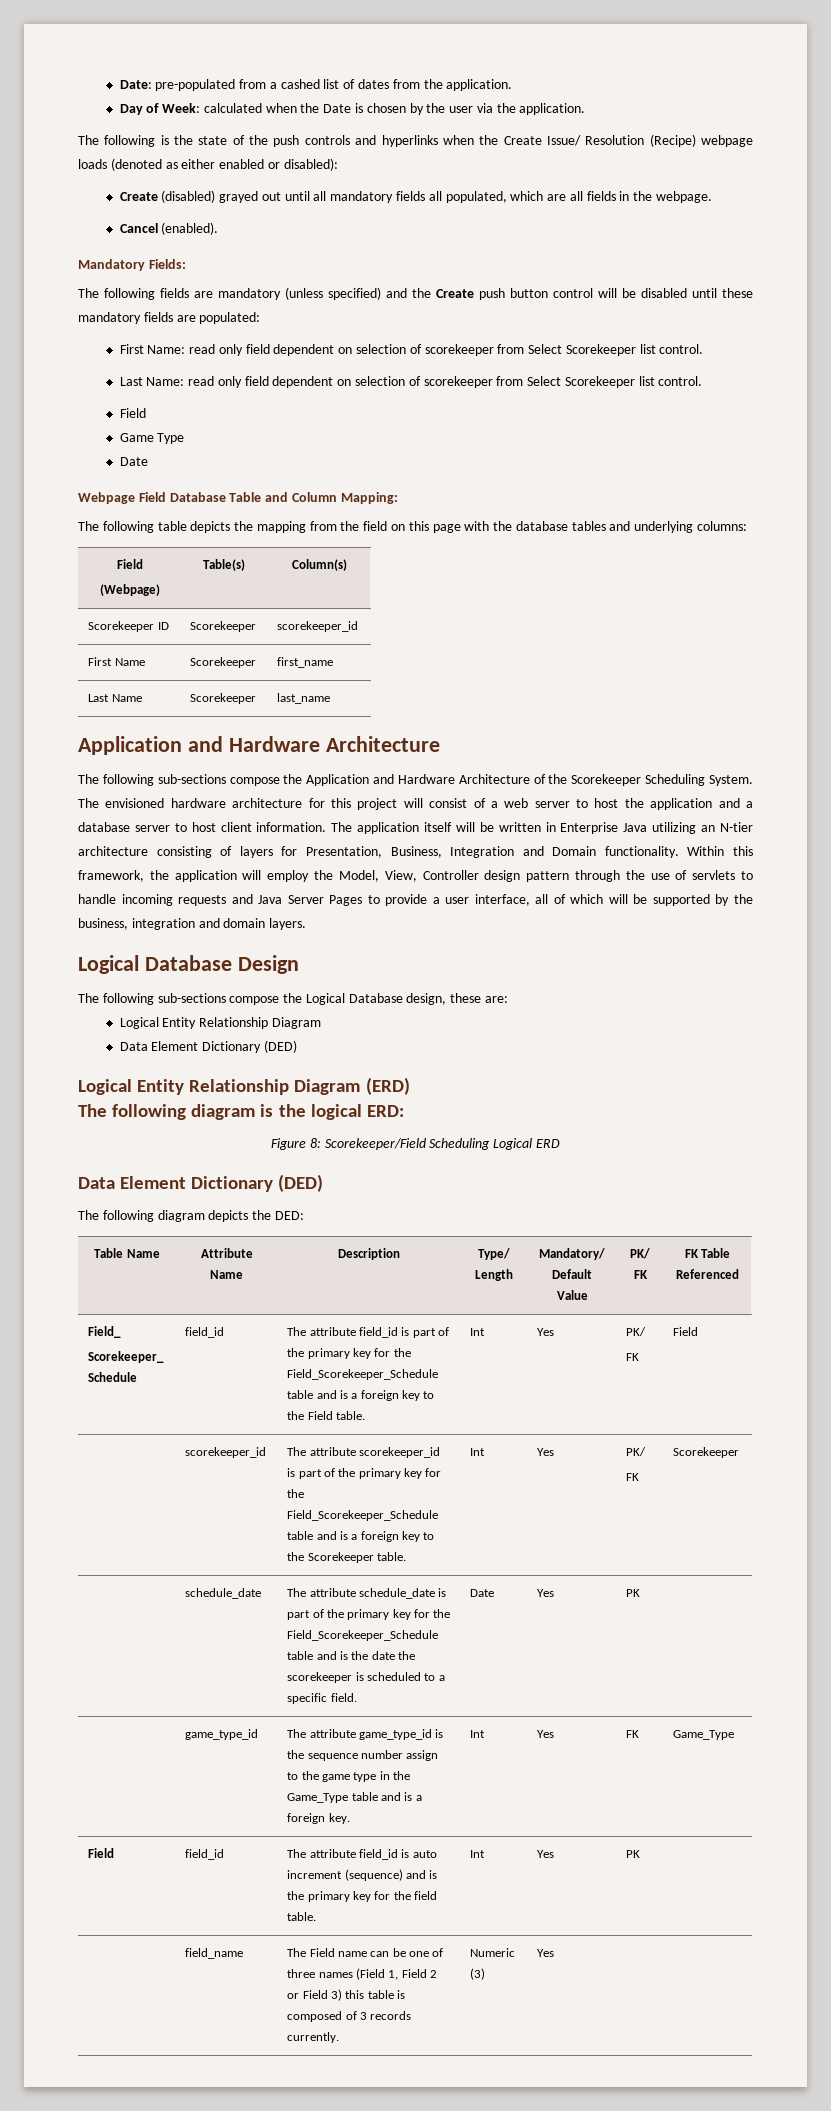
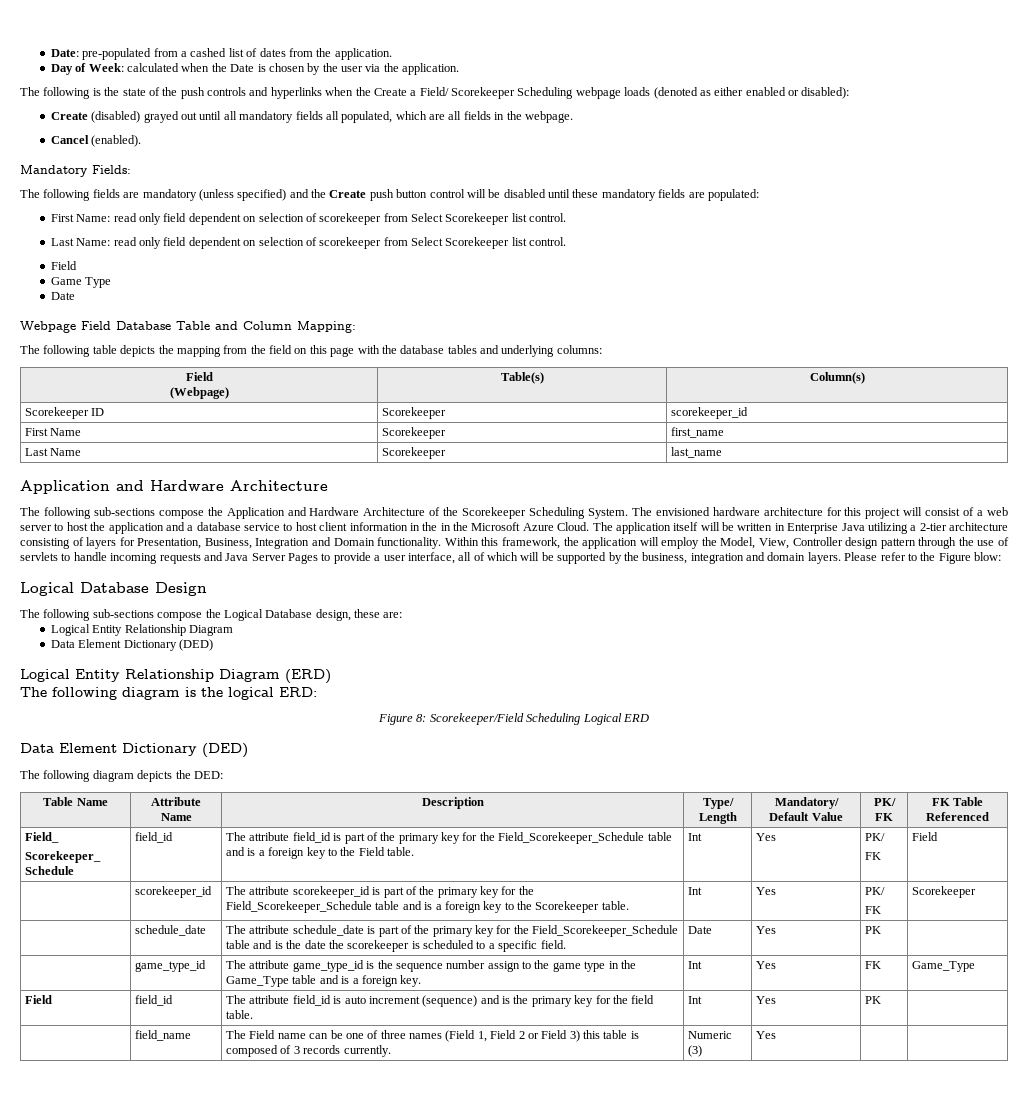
[546,134,696,147] Issue/ Resolution (Recipe) -> [410,87,574,99] a Field/ Scorekeeper Scheduling
[134,825,170,832] server -> [244,523,280,531] service
[256,822,327,832] information. -> [349,522,590,531] information in the in the Microsoft Azure Cloud.
[701,822,753,832] an N-tier -> [910,523,947,531] a 2-tier
(307, 924) none -> [844,552,1001,564] Please refer to the Figure blow:

